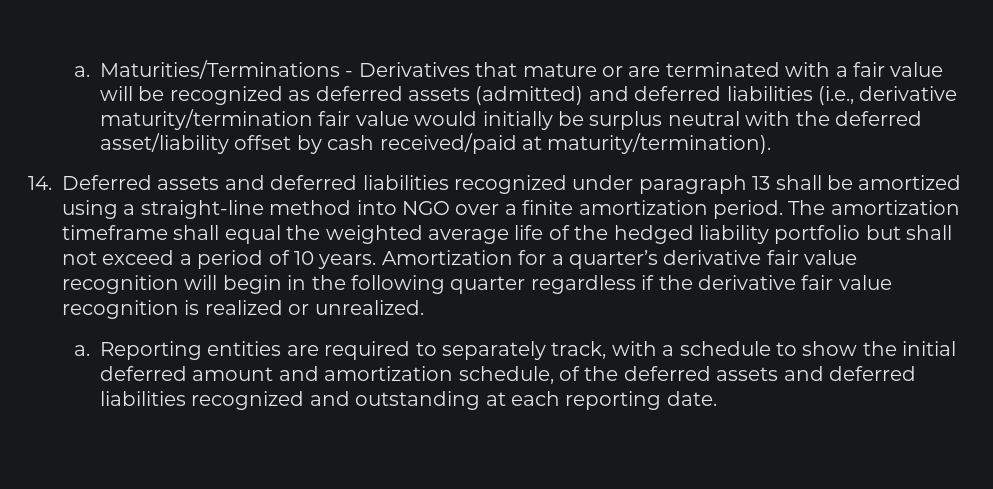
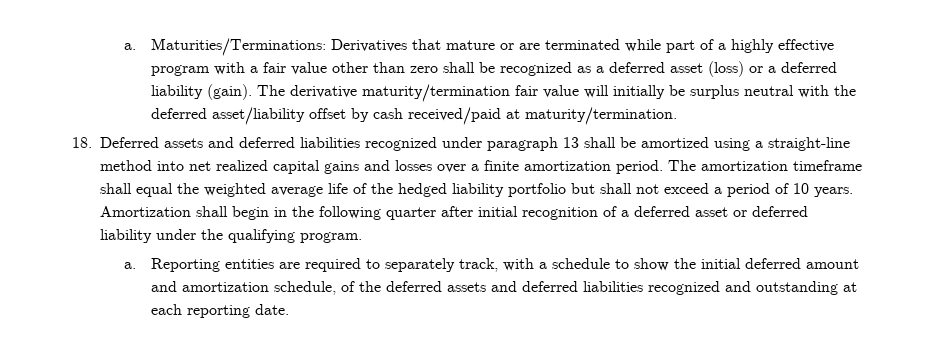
[74,60,354,79] a. Maturities/Terminations - -> [124,38,326,56] a. Maturities/Terminations:
[785,62,944,77] [100,86,855,105] with a fair value will be recognized as deferred assets (admitted) and deferred liabilities (i.e., -> [624,39,834,53] [150,61,837,77] [150,84,285,100] while part of a highly effective program with a fair value other than zero shall be recognized as a deferred asset (loss) or a deferred liability (gain). The
[414,111,478,126] would -> [583,85,609,98] will
[547,133,772,154] [28,176,52,190] maturity/termination). // 14. -> [524,107,677,125] [72,137,92,148] maturity/termination. // 18.
[402,201,450,215] NGO -> [189,160,432,174] net realized capital gains and losses
[518,250,858,269] [62,275,218,294] for a quarter’s derivative fair value recognition will -> [196,206,228,217] shall
[530,275,892,294] [62,300,424,319] regardless if the derivative fair value recognition is realized or unrealized. -> [441,206,808,220] [100,229,362,243] after initial recognition of a deferred asset or deferred liability under the qualifying program.

